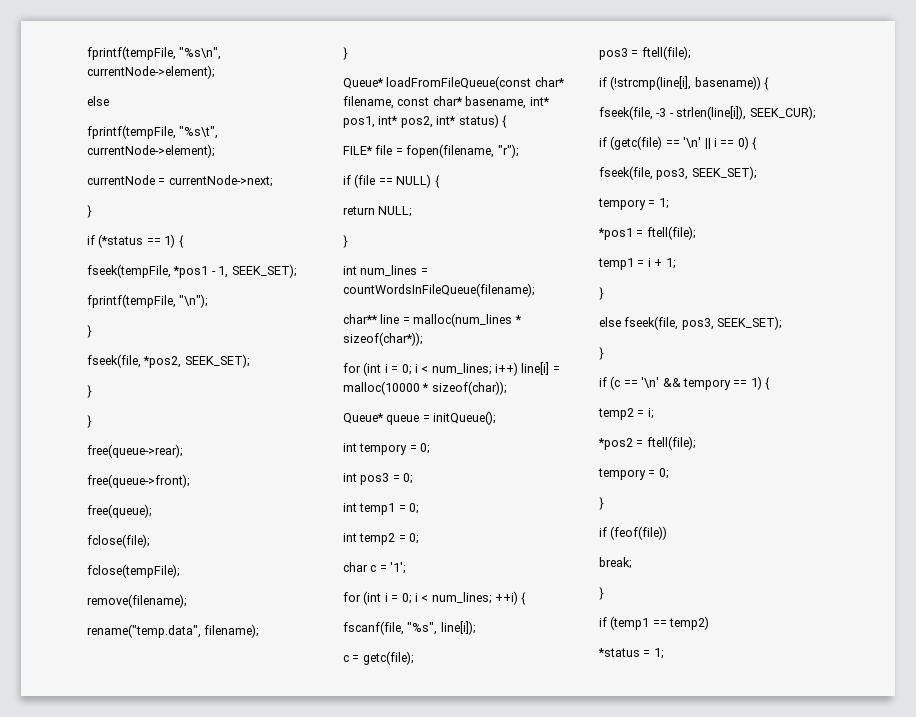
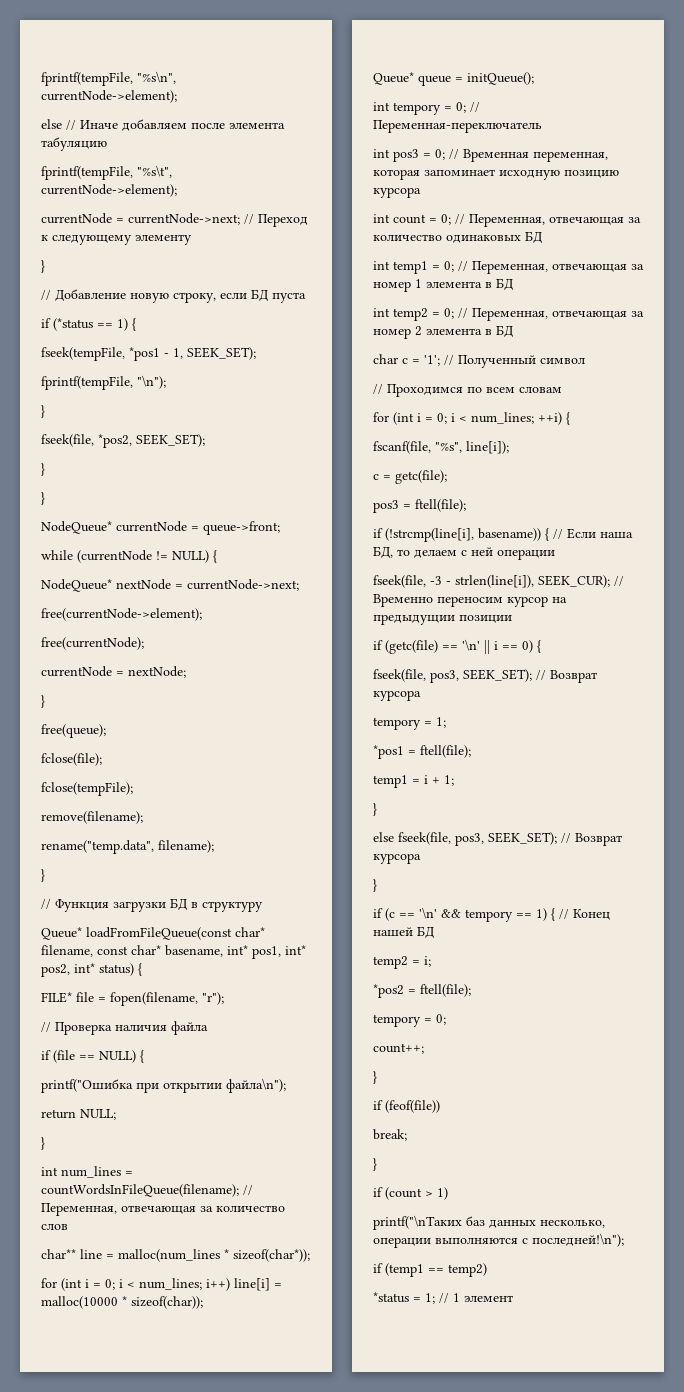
(109, 101) none -> [66,119,285,131] [41,137,107,151] // Иначе добавляем после элемента табуляцию
[87,205,92,218] // } -> [244,214,308,227] [41,234,192,245] [41,260,45,273] [41,289,306,303] // Переход к следующему элементу // } // // Добавление новую строку, если БД пуста
[87,444,183,458] [87,474,190,488] free(queue->rear); // free(queue->front); -> [41,521,280,535] [41,550,217,563] [41,579,299,592] [41,608,202,621] [41,637,144,650] [41,666,186,678] [41,695,45,708] NodeQueue* currentNode = queue->front; // while (currentNode != NULL) { // NodeQueue* nextNode = currentNode->next; // free(currentNode->element); // free(currentNode); // currentNode = nextNode; // }
(348, 53) none -> [41,898,263,912] // // Функция загрузки БД в структуру
(519, 151) none -> [41,1021,208,1035] // // Проверка наличия файла
(440, 181) none -> [41,1078,286,1093] // printf("Ошибка при открытии файла\n");
(535, 290) none -> [243,1185,253,1195] [41,1203,285,1216] [41,1224,68,1230] // Переменная, отвечающая за количество слов
(431, 448) none -> [470,102,480,112] [373,120,542,133] // Переменная-переключатель
[343,503,420,515] [343,533,420,545] [343,562,407,574] // int temp1 = 0; // int temp2 = 0; // char c = '1'; -> [449,149,608,162] [373,169,619,180] [373,187,421,198] [373,214,641,227] [373,231,542,244] [373,261,644,274] [373,278,513,292] [373,308,644,321] [373,325,513,339] [373,354,585,368] [373,384,562,397] // Временная переменная, которая запоминает исходную позицию курсора // int count = 0; // Переменная, отвечающая за количество одинаковых БД // int temp1 = 0; // Переменная, отвечающая за номер 1 элемента в БД // int temp2 = 0; // Переменная, отвечающая за номер 2 элемента в БД // char c = '1'; // Полученный символ // // Проходимся по всем словам
(770, 83) none -> [553,528,633,539] [373,546,555,560] // Если наша БД, то делаем с ней операции
(816, 113) none -> [614,576,624,586] [373,594,567,607] [373,614,512,625] // Временно переносим курсор на предыдущии позиции
(757, 173) none -> [536,670,597,683] [373,690,421,701] // Возврат курсора
(783, 323) none -> [561,833,622,846] [373,853,421,864] // Возврат курсора
(770, 383) none -> [559,909,610,920] [373,926,434,939] // Конец нашей БД
(669, 473) none -> [373,1043,424,1054] // count++;
(604, 593) none -> [373,1187,448,1200] [373,1215,605,1230] [373,1233,624,1248] // if (count > 1) // printf("\nТаких баз данных несколько, операции выполняются с последней!\n");
(664, 653) none -> [439,1293,513,1303] // 1 элемент

